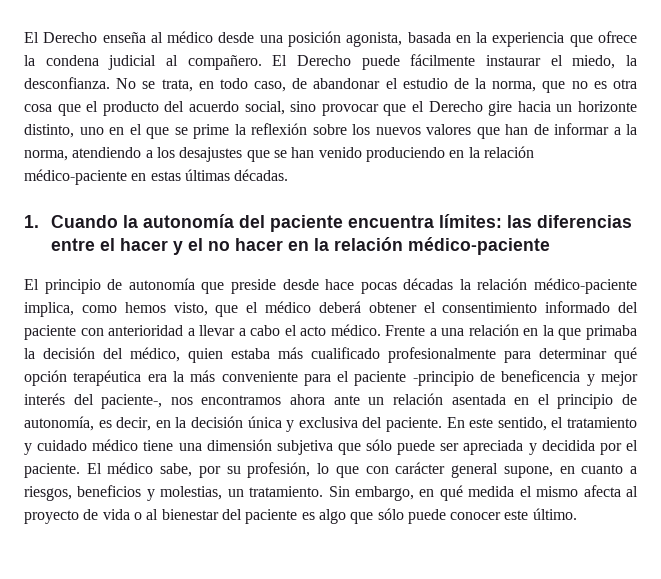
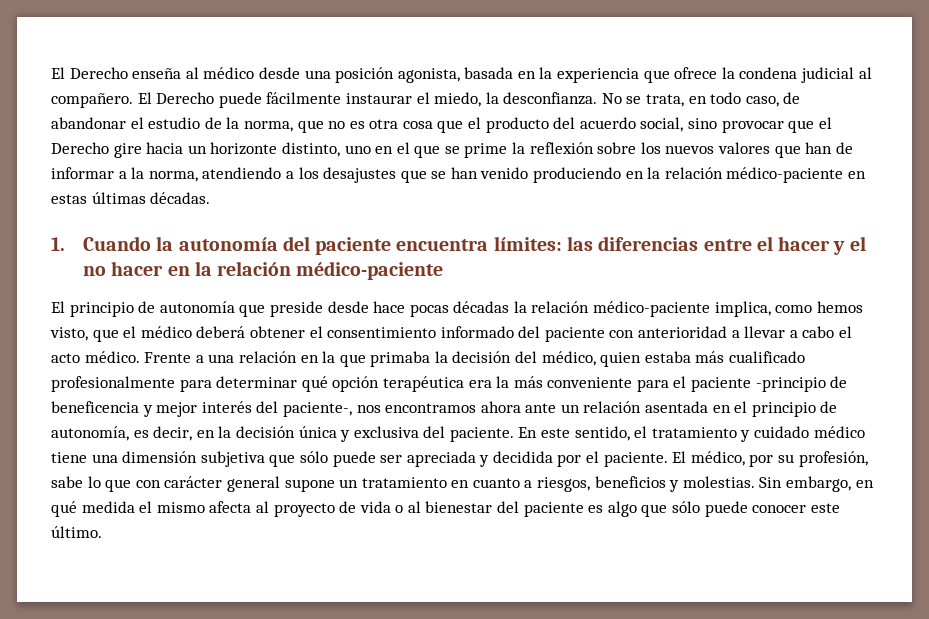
[107,462,193,477] médico sabe, -> [690,451,745,466] médico,
(311, 470) none -> [51,476,83,488] sabe
[503,466,553,478] supone, -> [284,477,447,492] supone un tratamiento
[160,486,324,500] molestias, un tratamiento. -> [682,476,755,488] molestias.

